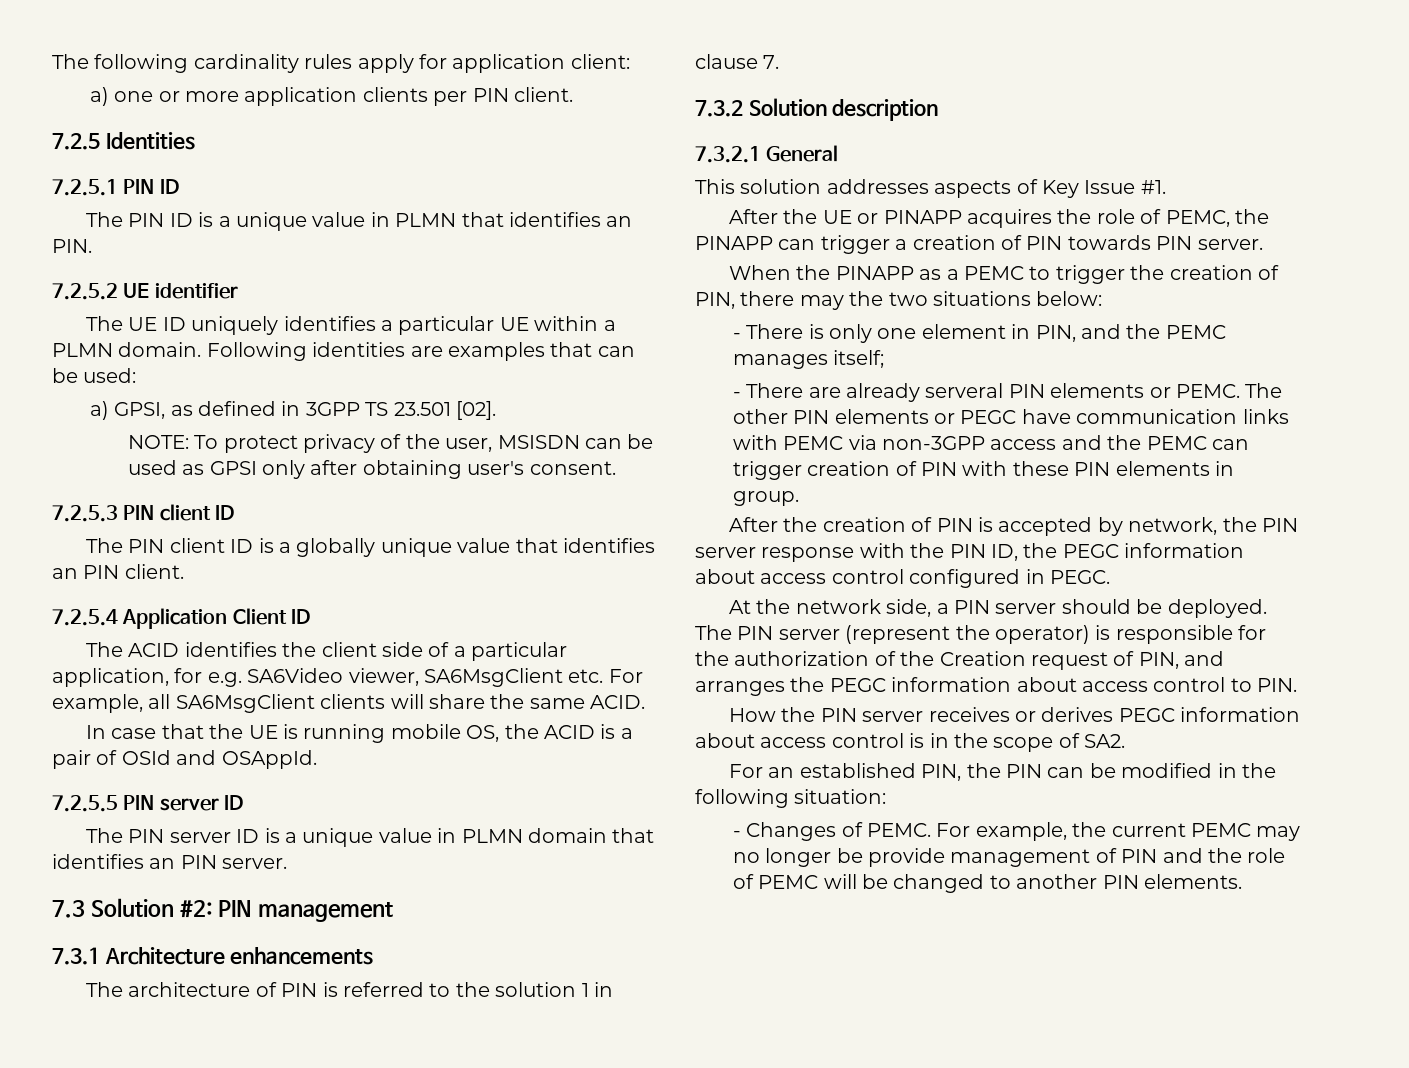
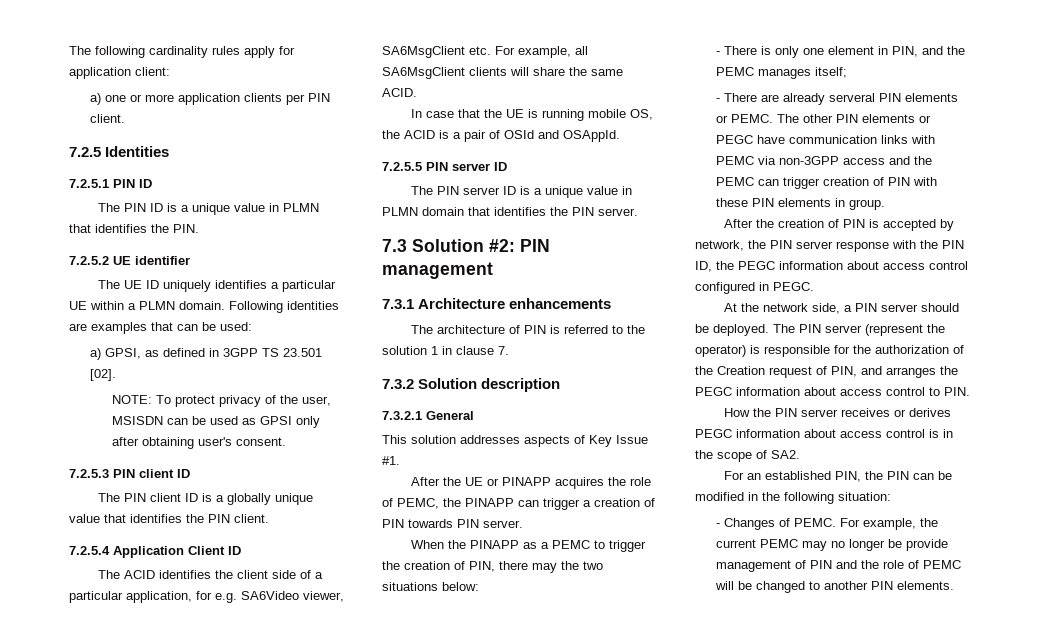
[606,216,633,227] an -> [151,224,169,233] the
[52,568,78,579] an -> [186,514,204,523] the
[149,858,176,869] an -> [550,207,568,216] the

